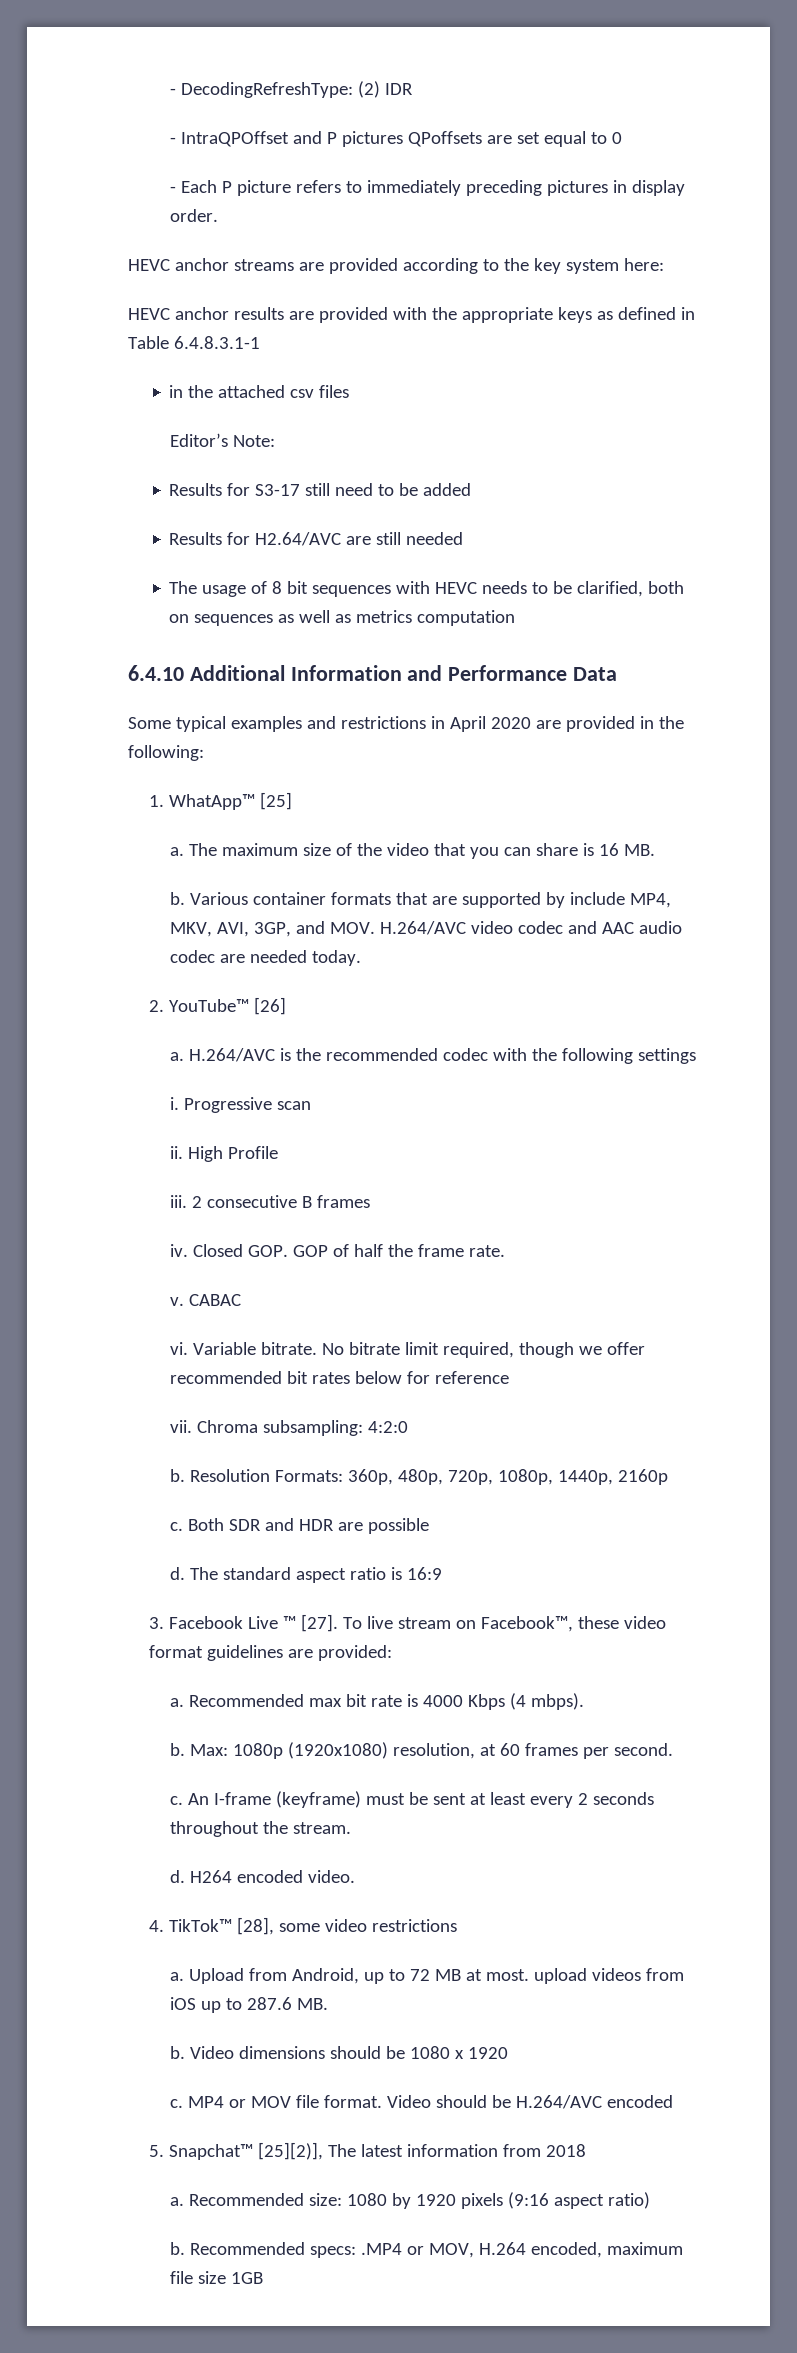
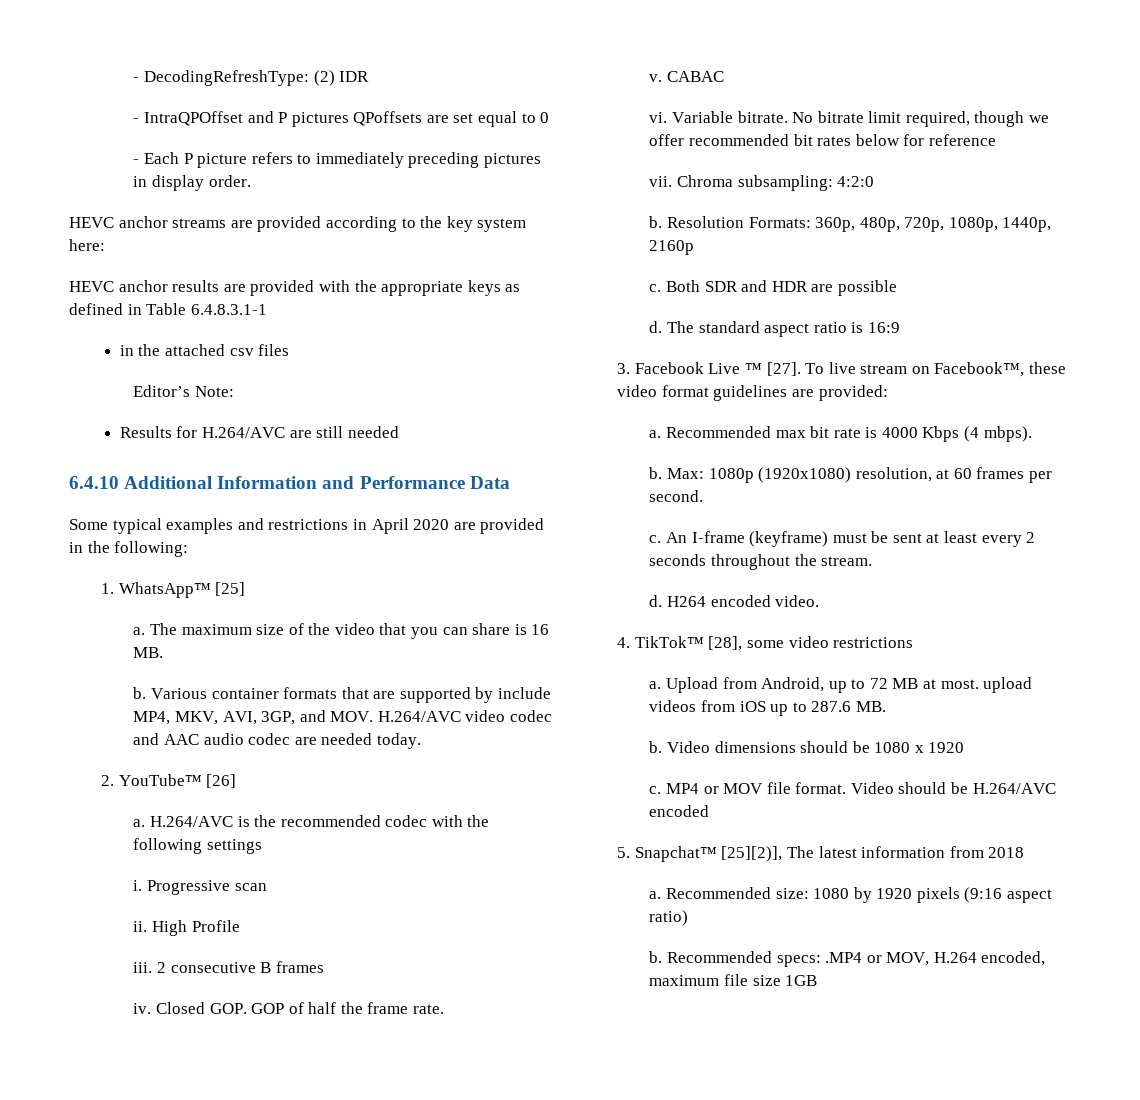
[255,483,472,496] [169,532,464,546] [169,581,685,597] [169,610,516,626] S3-17 still need to be added // Results for H2.64/AVC are still needed // The usage of 8 bit sequences with HEVC needs to be clarified, both on sequences as well as metrics computation -> [202,426,399,438] H.264/AVC are still needed
[169,794,256,810] WhatApp™ -> [118,582,211,598] WhatsApp™

